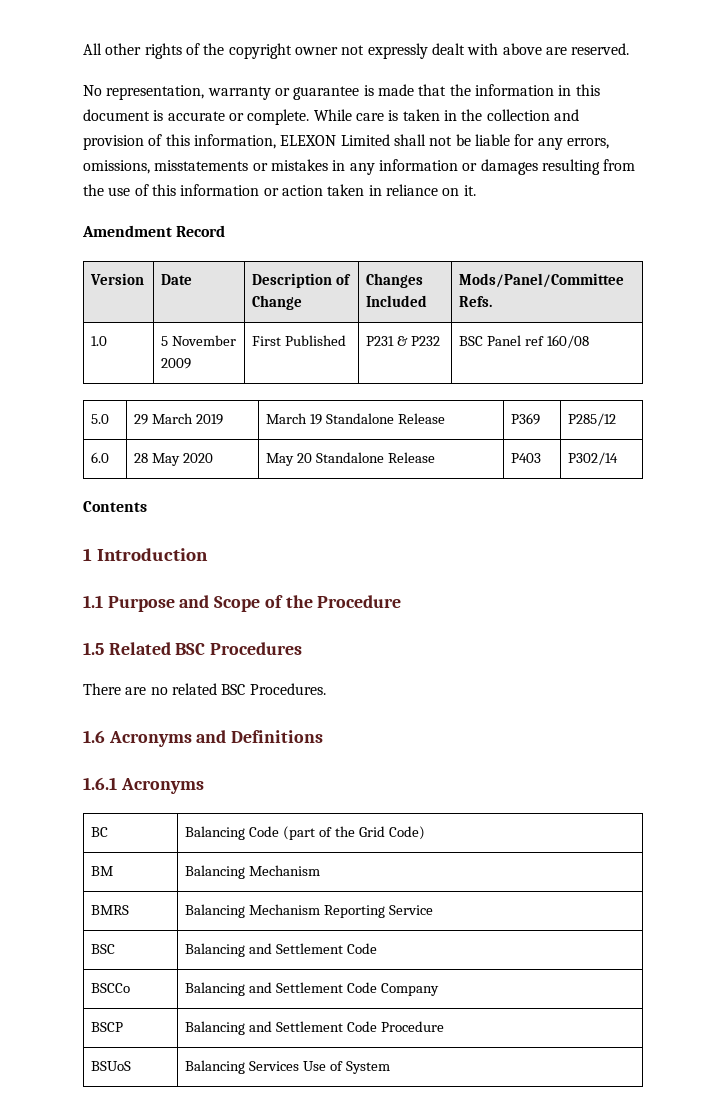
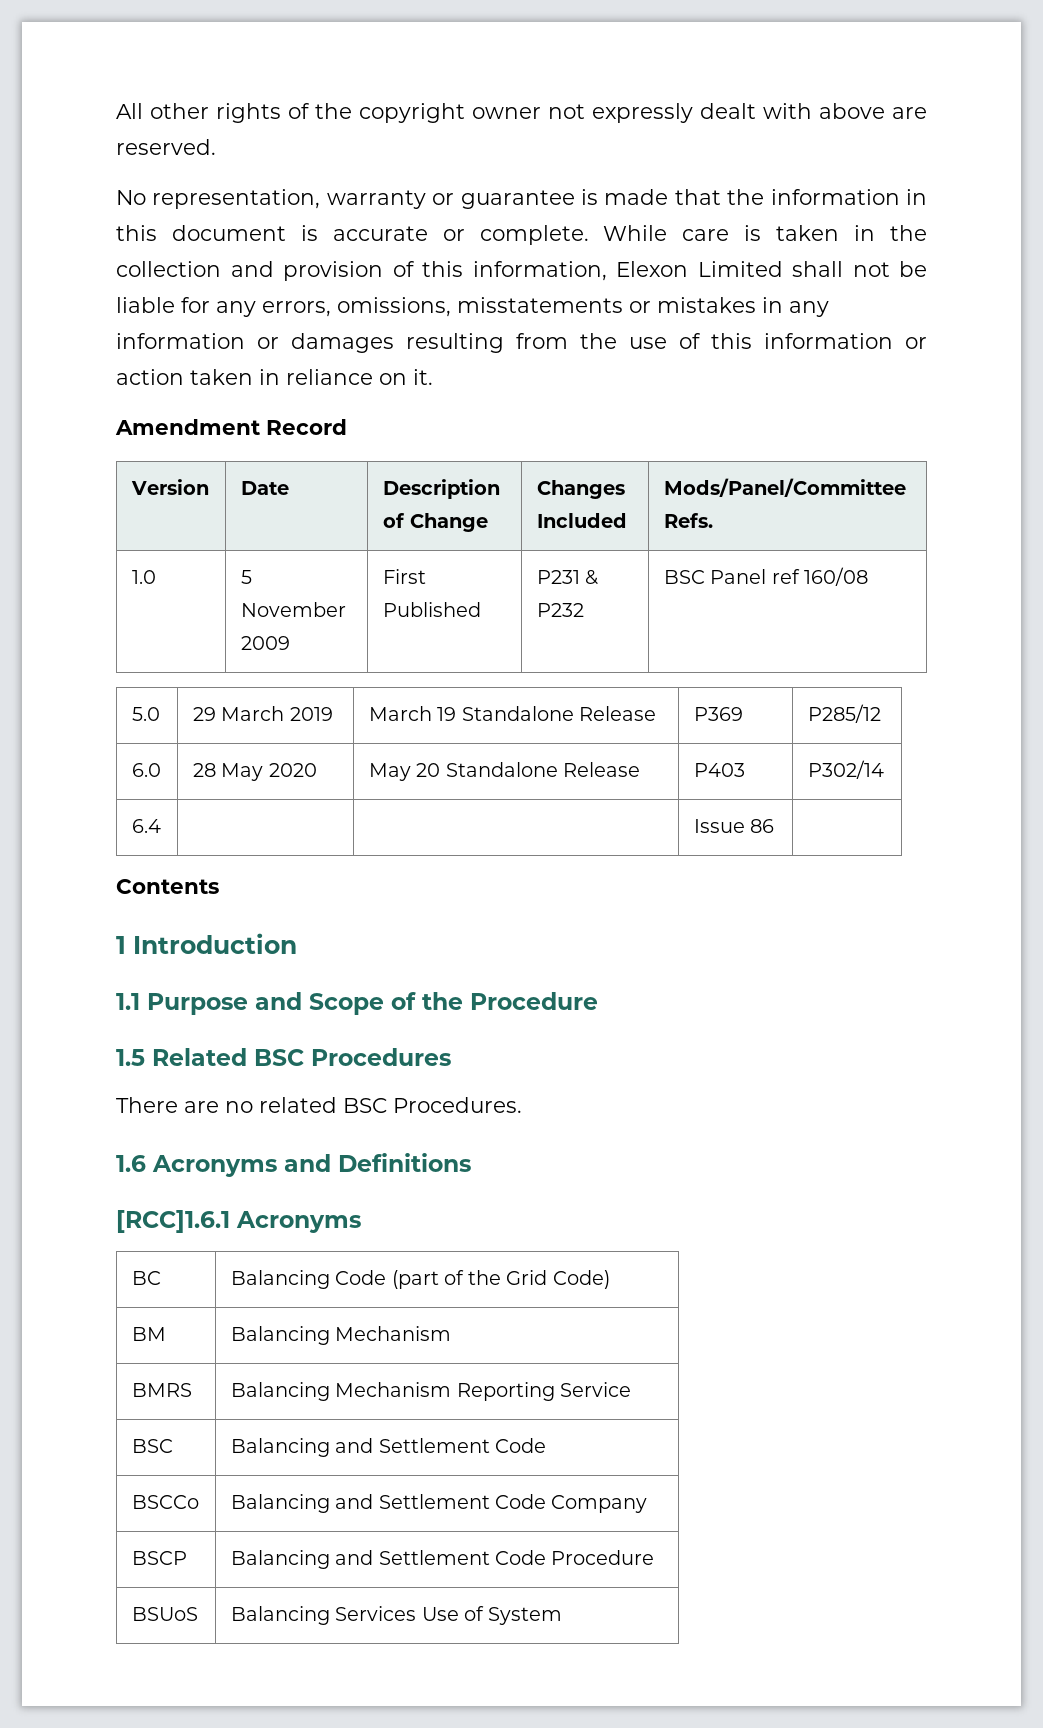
[280,135,337,146] ELEXON -> [616,261,688,277] Elexon
(619, 458) none -> [131,819,161,833] [693,819,775,833] // 6.4 | | | Issue 86 |
[83,777,117,790] 1.6.1 -> [116,1210,230,1233] [RCC]1.6.1

